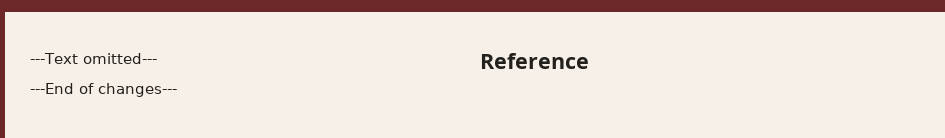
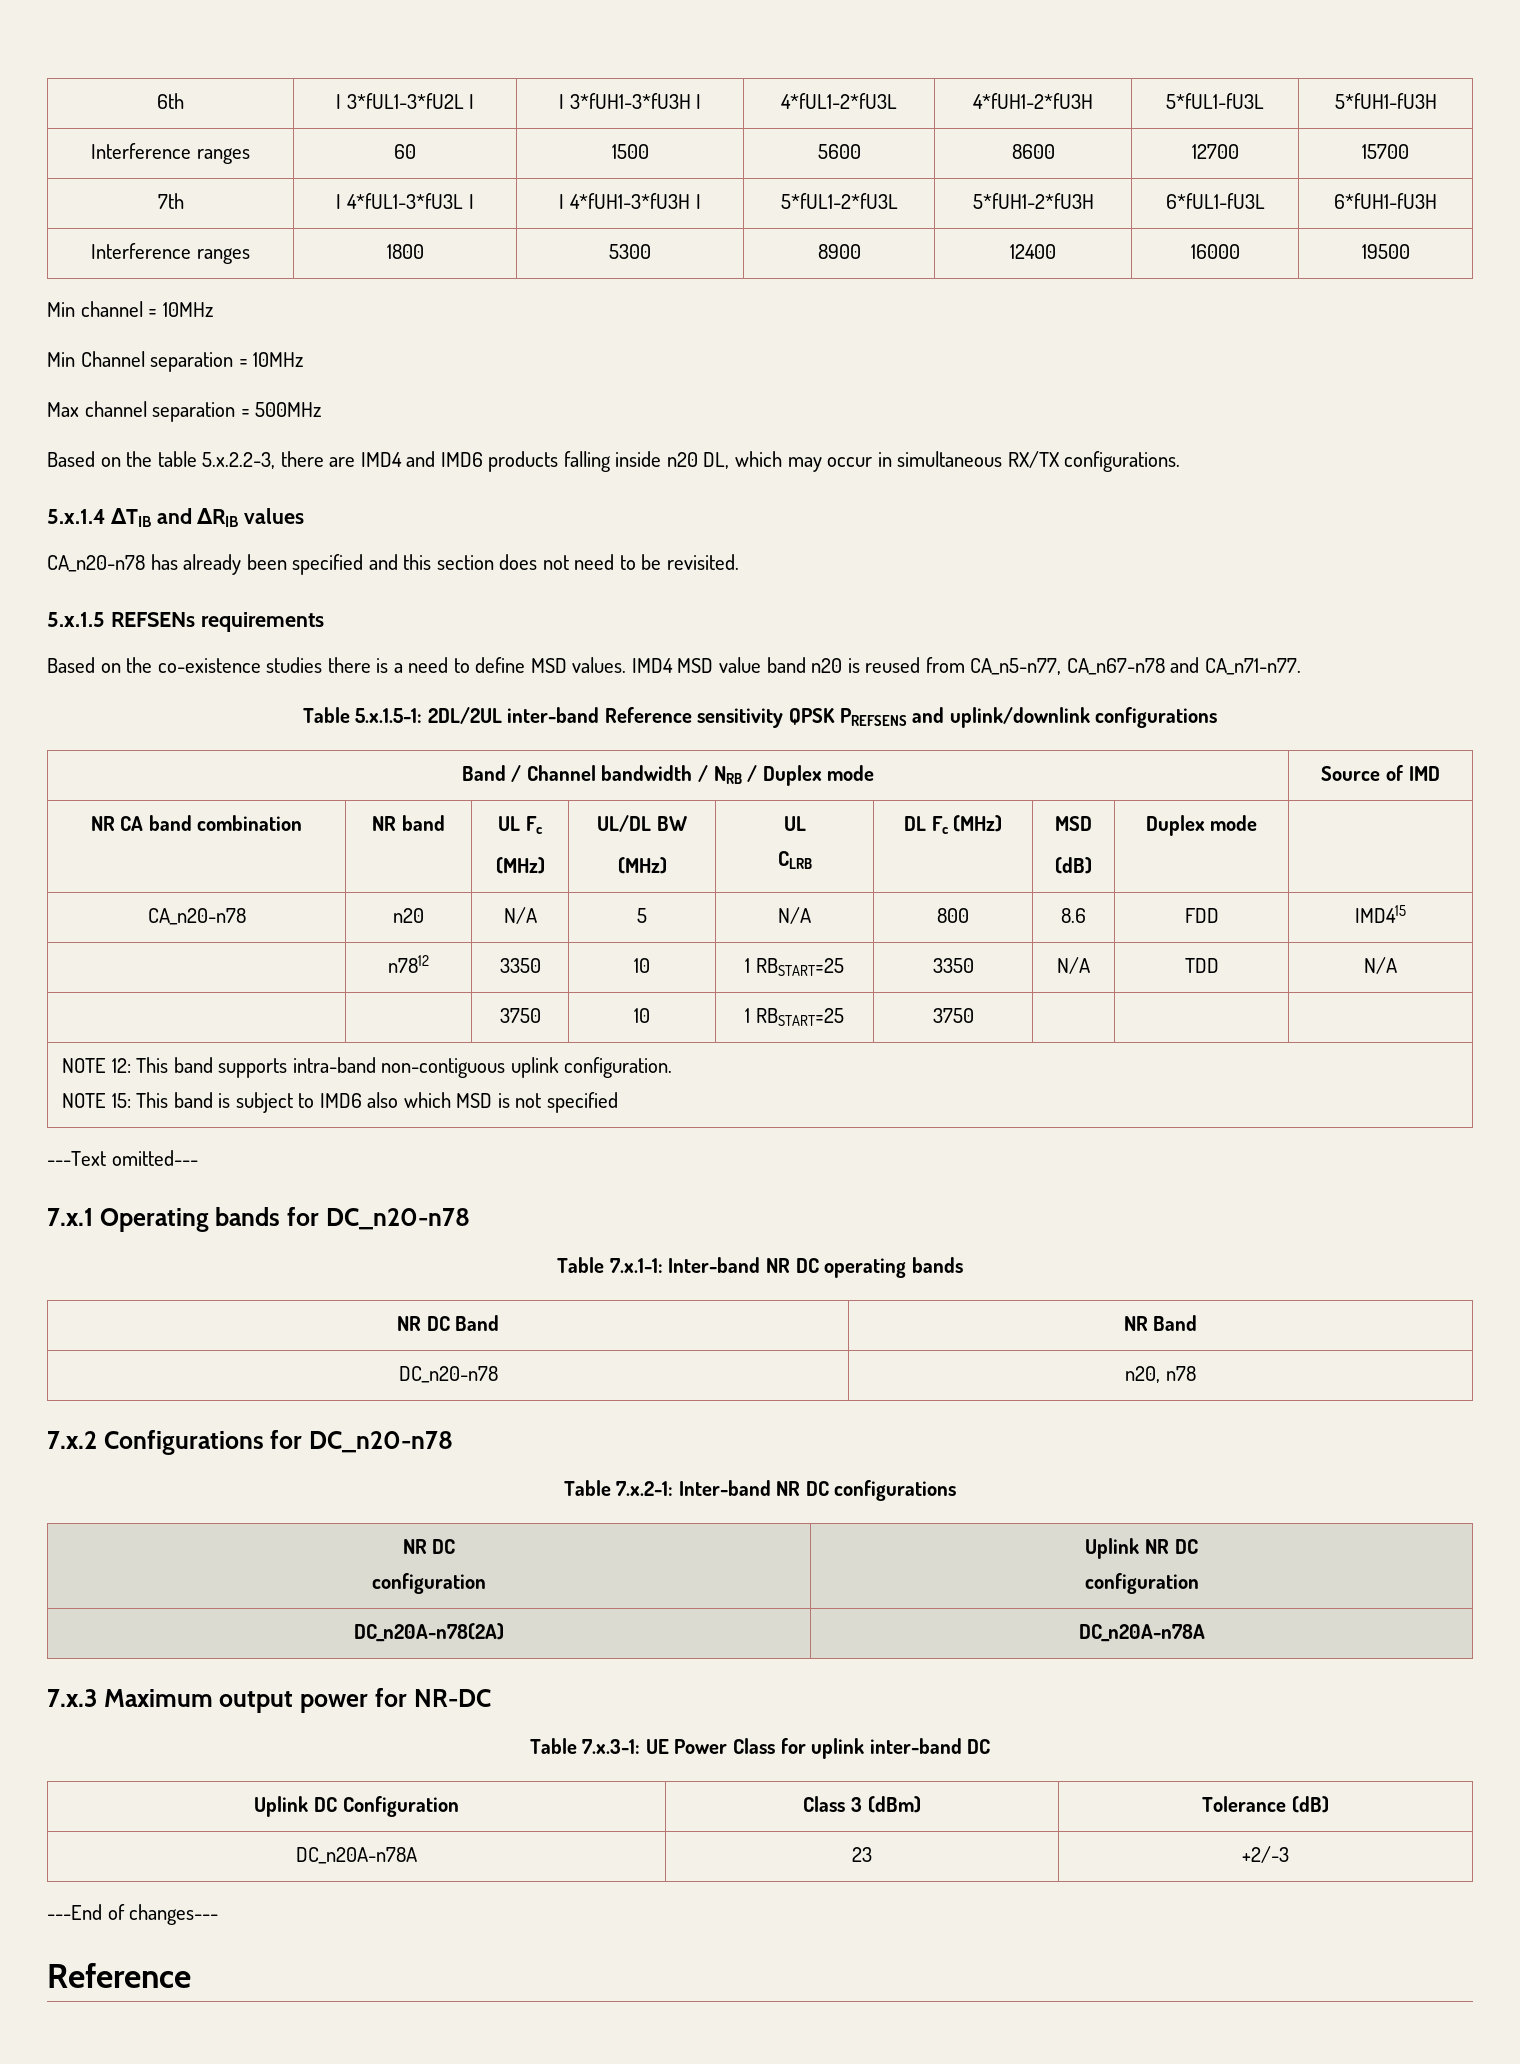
[30,53,157,64] ---Text omitted--- -> [157,93,184,109] [335,93,475,109] [558,93,702,109] [781,93,897,109] [973,93,1093,109] [1166,93,1265,109] [1334,93,1437,109] [91,143,250,164] [394,144,416,159] [611,144,649,159] [817,144,861,159] [1011,144,1055,159] [1191,144,1239,159] [1362,144,1410,159] [157,193,184,209] [336,193,474,209] [559,193,701,209] [780,193,898,209] [972,193,1094,209] [1165,193,1265,209] [1334,193,1438,209] [91,243,250,264] [386,244,424,259] [609,244,651,259] [817,244,861,259] [1010,244,1057,259] [1190,244,1240,259] [1361,244,1410,259] [47,301,213,317] [47,351,304,372] [47,401,322,422] [47,451,1181,472] [47,508,305,527] [47,554,739,575] [47,612,324,632] [47,657,1301,675] [302,707,1218,728] [461,765,875,786] [1321,765,1440,781] [90,815,303,831] [372,815,445,831] [498,816,543,834] [495,857,545,874] [597,815,687,832] [617,857,667,874] [783,816,806,831] [777,851,812,869] [903,815,1003,834] [1055,816,1092,831] [1055,857,1092,874] [1145,815,1258,836] [147,908,246,925] [393,908,424,923] [503,907,537,924] [637,908,647,923] [778,907,812,924] [937,908,969,923] [1061,908,1086,923] [1184,908,1219,923] [1355,905,1407,923] [388,955,429,973] [499,958,541,973] [634,958,650,973] [745,958,844,976] [932,958,974,973] [1057,957,1091,974] [1184,958,1219,973] [1364,957,1398,974] [499,1008,541,1023] [634,1008,650,1023] [745,1008,844,1026] [932,1008,974,1023] [62,1057,673,1078] [62,1092,619,1113] [47,1150,198,1166] [47,1207,470,1232] [557,1257,963,1278] [396,1315,500,1331] [1123,1315,1198,1331] [398,1366,498,1383] [1125,1366,1196,1383] [47,1430,454,1455] [563,1480,957,1501] [402,1539,456,1554] [372,1573,486,1594] [1085,1538,1198,1559] [1084,1573,1199,1594] [354,1623,504,1642] [1078,1624,1205,1642] [47,1688,491,1713] [529,1738,991,1759] [254,1796,459,1817] [803,1796,921,1813] [1202,1796,1329,1813] [296,1847,417,1864] [852,1847,872,1862] [1242,1846,1290,1863] 6th | I 3*fUL1-3*fU2L I | I 3*fUH1-3*fU3H I | 4*fUL1-2*fU3L | 4*fUH1-2*fU3H | 5*fUL1-fU3L | 5*fUH1-fU3H // Interference ranges | 60 | 1500 | 5600 | 8600 | 12700 | 15700 // 7th | I 4*fUL1-3*fU3L I | I 4*fUH1-3*fU3H I | 5*fUL1-2*fU3L | 5*fUH1-2*fU3H | 6*fUL1-fU3L | 6*fUH1-fU3H // Interference ranges | 1800 | 5300 | 8900 | 12400 | 16000 | 19500 // Min channel = 10MHz // Min Channel separation = 10MHz // Max channel separation = 500MHz // Based on the table 5.x.2.2-3, there are IMD4 and IMD6 products falling inside n20 DL, which may occur in simultaneous RX/TX configurations. // 5.x.1.4 ∆TIB and ∆RIB values // CA_n20-n78 has already been specified and this section does not need to be revisited. // 5.x.1.5 REFSENs requirements // Based on the co-existence studies there is a need to define MSD values. IMD4 MSD value band n20 is reused from CA_n5-n77, CA_n67-n78 and CA_n71-n77. // Table 5.x.1.5-1: 2DL/2UL inter-band Reference sensitivity QPSK PREFSENS and uplink/downlink configurations // Band / Channel bandwidth / NRB / Duplex mode | Source of IMD // NR CA band combination | NR band | UL Fc // (MHz) | UL/DL BW // (MHz) | UL // CLRB | DL Fc (MHz) | MSD // (dB) | Duplex mode | // CA_n20-n78 | n20 | N/A | 5 | N/A | 800 | 8.6 | FDD | IMD415 // | n7812 | 3350 | 10 | 1 RBSTART=25 | 3350 | N/A | TDD | N/A // | | 3750 | 10 | 1 RBSTART=25 | 3750 | | | // NOTE 12: This band supports intra-band non-contiguous uplink configuration. // NOTE 15: This band is subject to IMD6 also which MSD is not specified // ---Text omitted--- // 7.x.1 Operating bands for DC_n20-n78 // Table 7.x.1-1: Inter-band NR DC operating bands // NR DC Band | NR Band // DC_n20-n78 | n20, n78 // 7.x.2 Configurations for DC_n20-n78 // Table 7.x.2-1: Inter-band NR DC configurations // NR DC // configuration | Uplink NR DC // configuration // DC_n20A-n78(2A) | DC_n20A-n78A // 7.x.3 Maximum output power for NR-DC // Table 7.x.3-1: UE Power Class for uplink inter-band DC // Uplink DC Configuration | Class 3 (dBm) | Tolerance (dB) // DC_n20A-n78A | 23 | +2/-3

